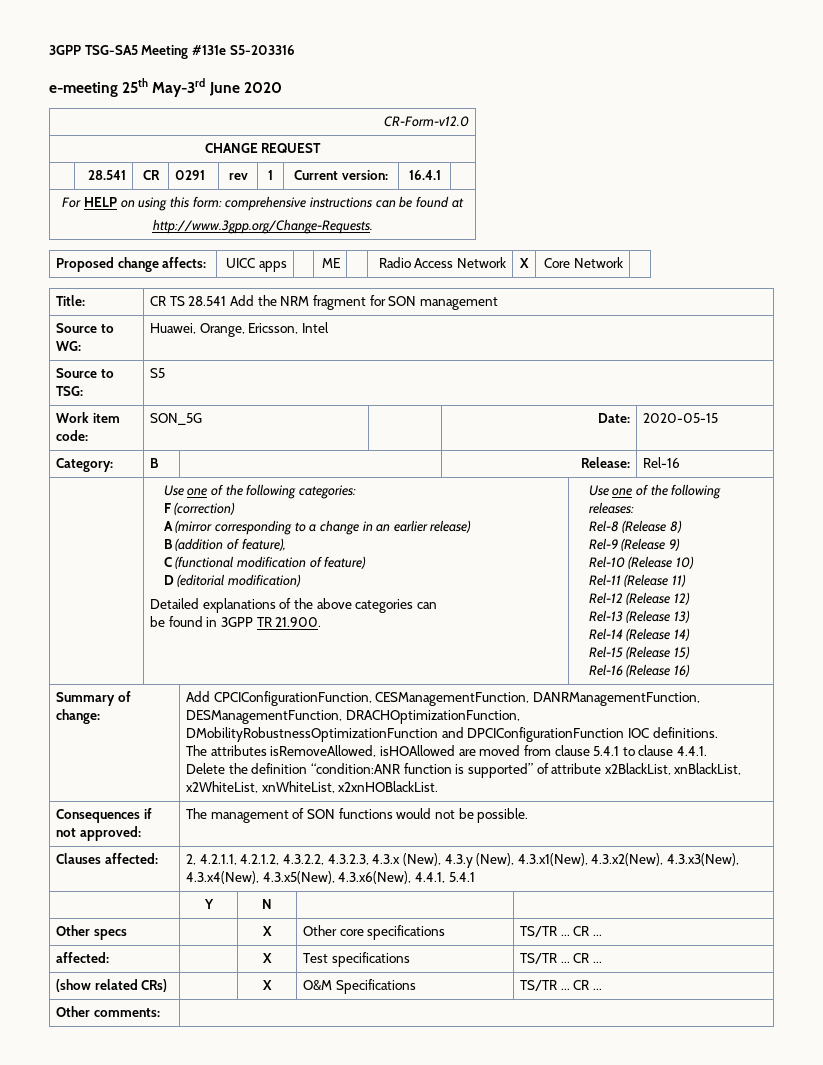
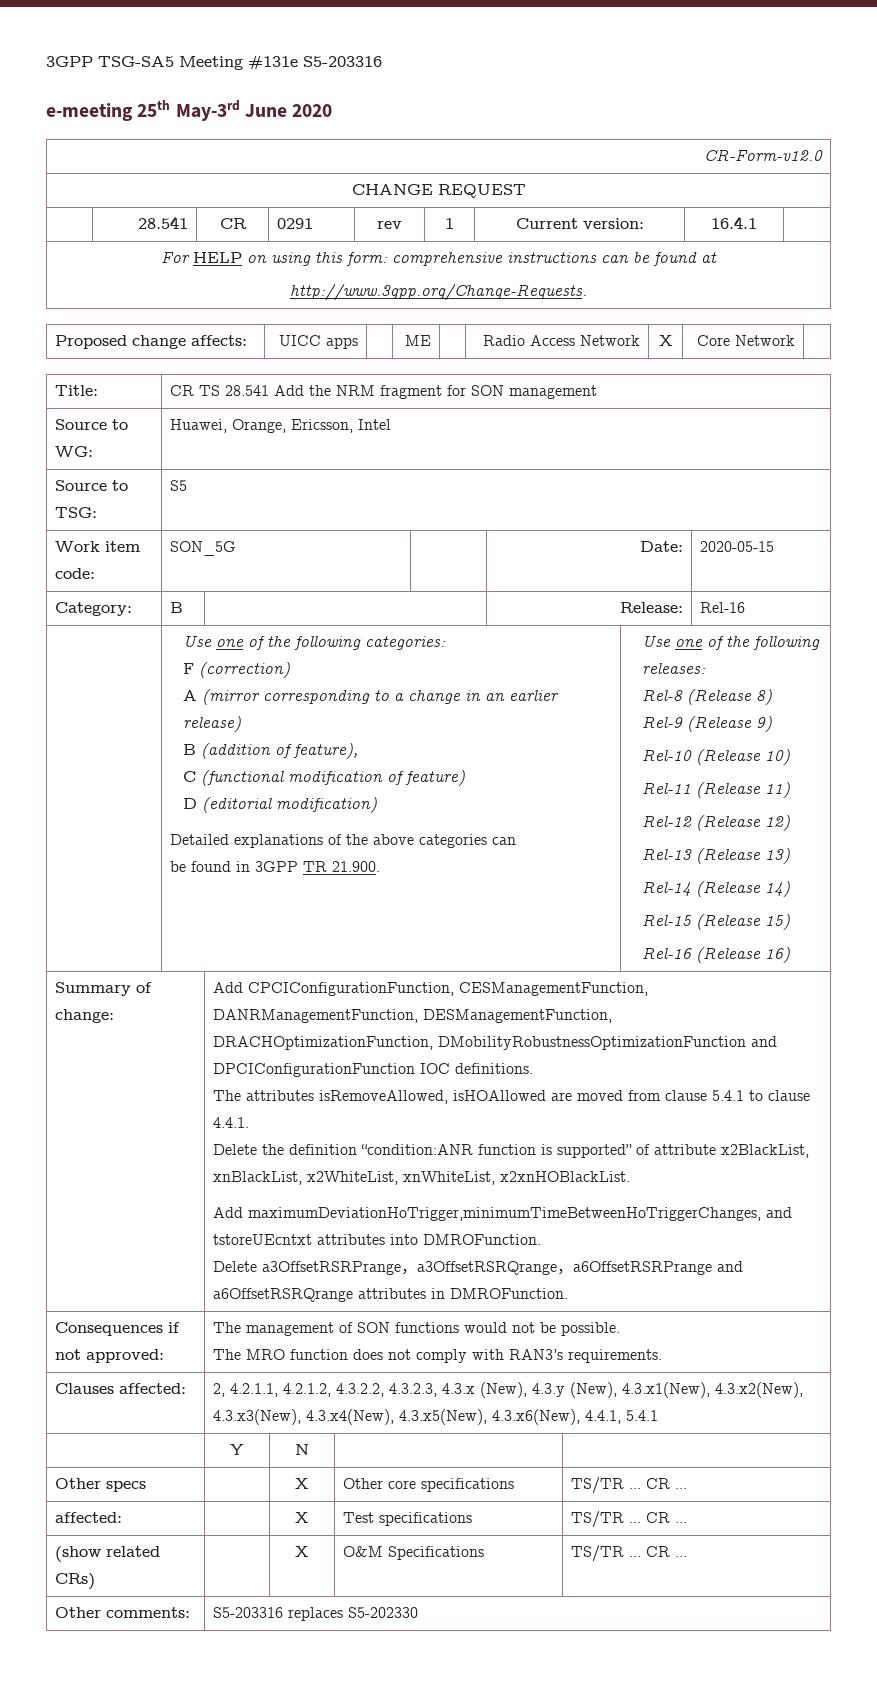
(439, 786) none -> [212,1207,792,1221] [212,1234,541,1245] [212,1261,743,1275] [212,1288,568,1302] // Add maximumDeviationHoTrigger,minimumTimeBetweenHoTriggerChanges, and tstoreUEcntxt attributes into DMROFunction. // Delete a3OffsetRSRPrange，a3OffsetRSRQrange，a6OffsetRSRPrange and a6OffsetRSRQrange attributes in DMROFunction.
(529, 815) none -> [212,1349,662,1363] // The MRO function does not comply with RAN3’s requirements.
(160, 1012) none -> [212,1607,418,1621] S5-203316 replaces S5-202330

